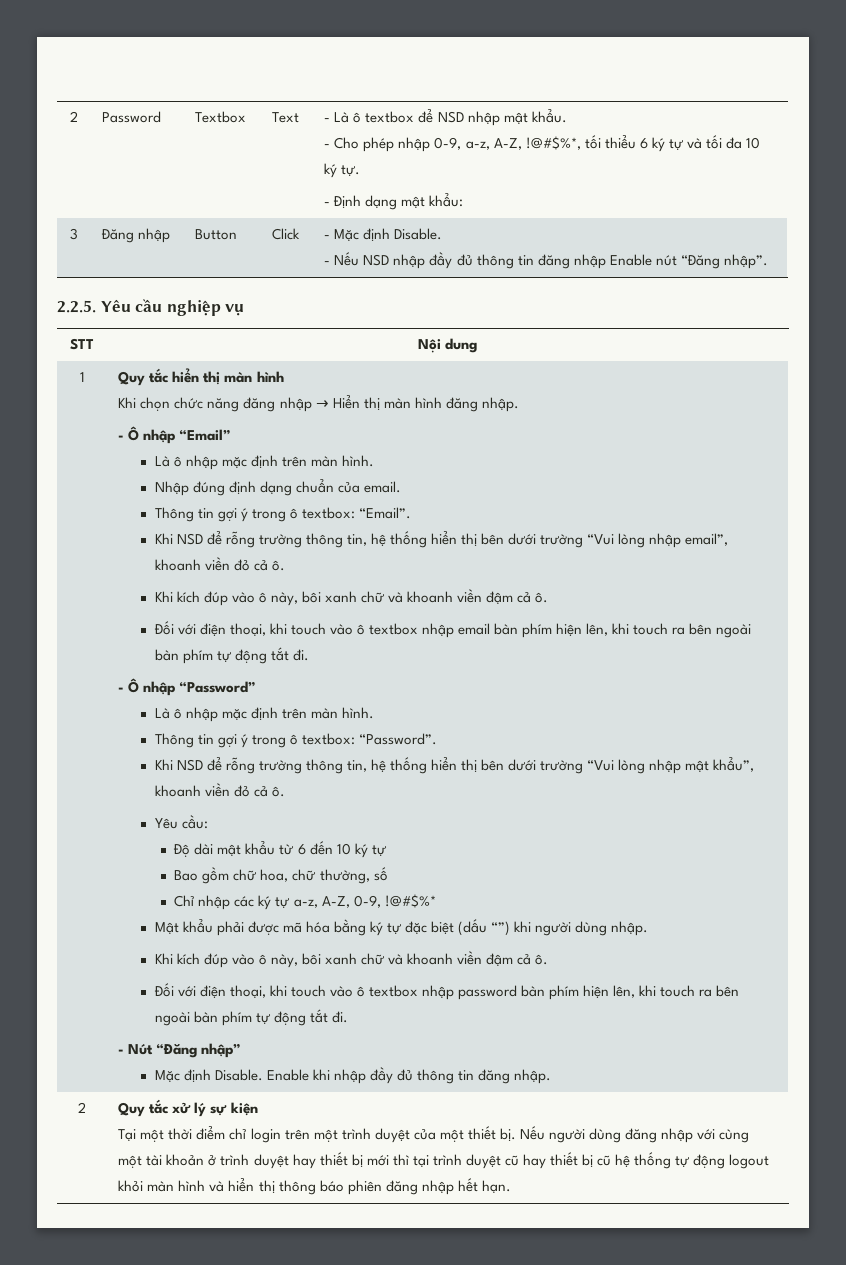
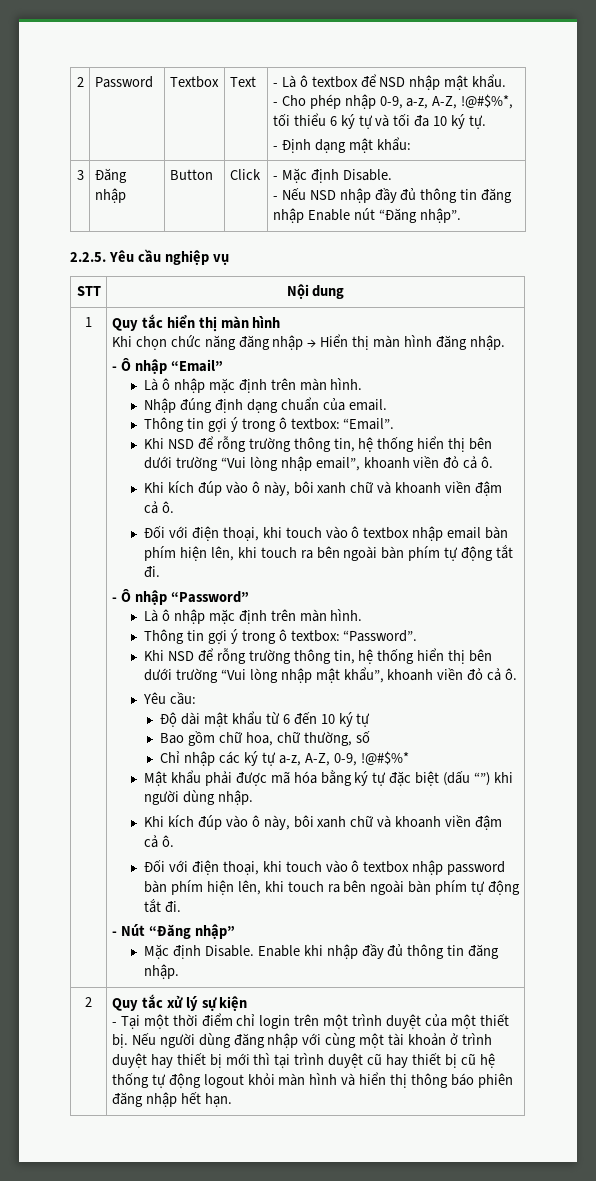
(258, 1109) none -> [111,1022,117,1026] -

